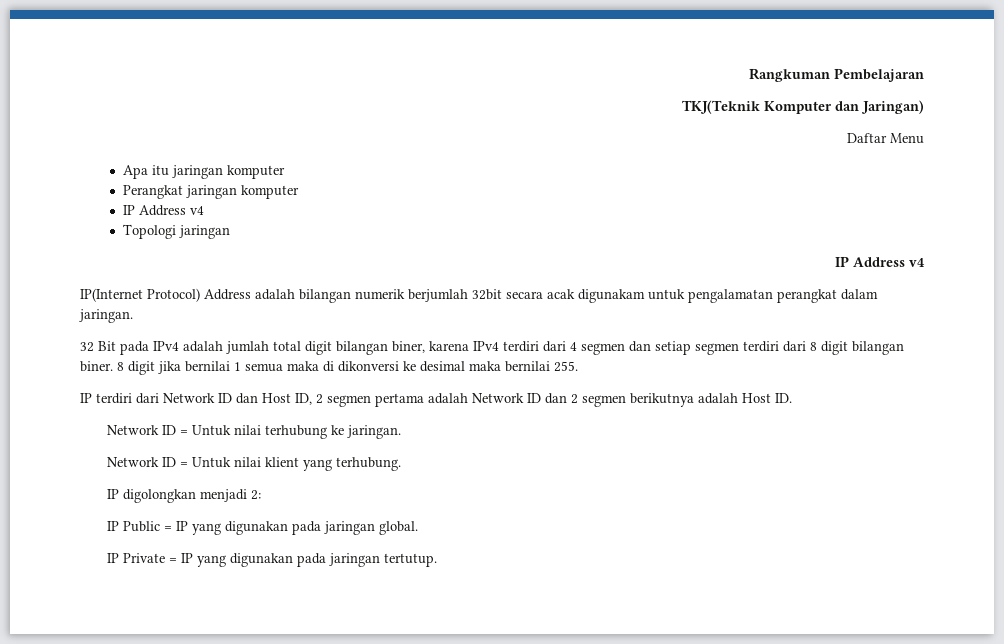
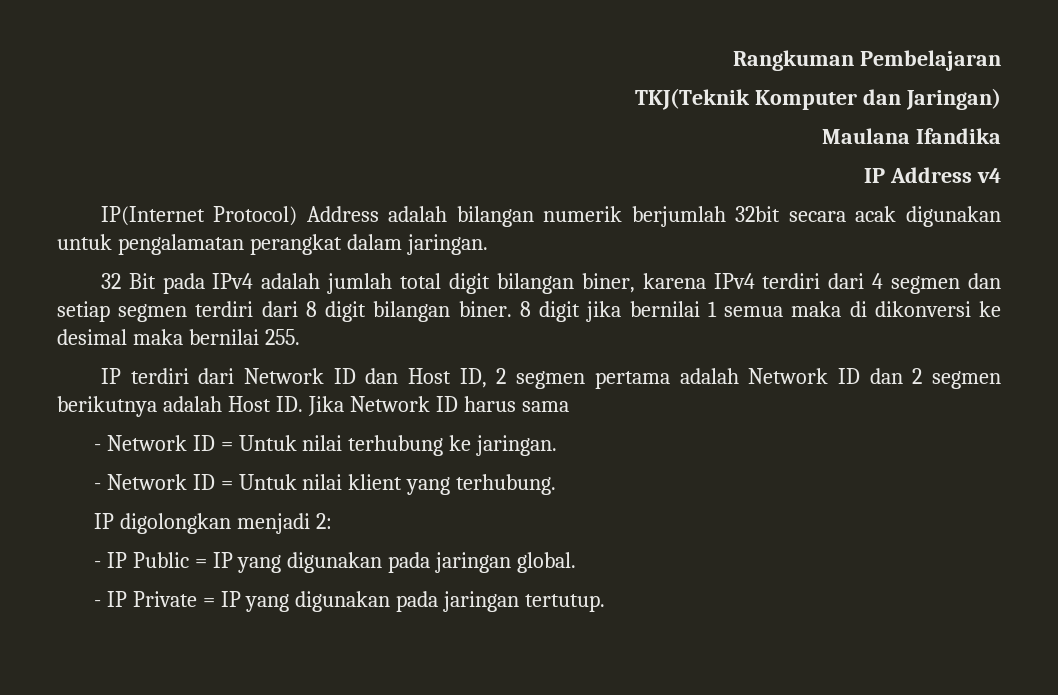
[847,133,924,144] [122,165,285,179] [122,185,299,199] [122,205,204,216] [122,224,230,239] Daftar Menu // Apa itu jaringan komputer // Perangkat jaringan komputer // IP Address v4 // Topologi jaringan -> [822,128,1001,144] Maulana Ifandika
[578,289,645,303] digunakam -> [905,206,1001,227] digunakan
(792, 398) // -> [307,396,569,416] [93,444,101,451] Jika Network ID harus sama // -
(402, 432) none -> [93,483,101,490] -
(262, 495) none -> [93,561,101,568] -
(419, 528) none -> [93,600,101,607] -

